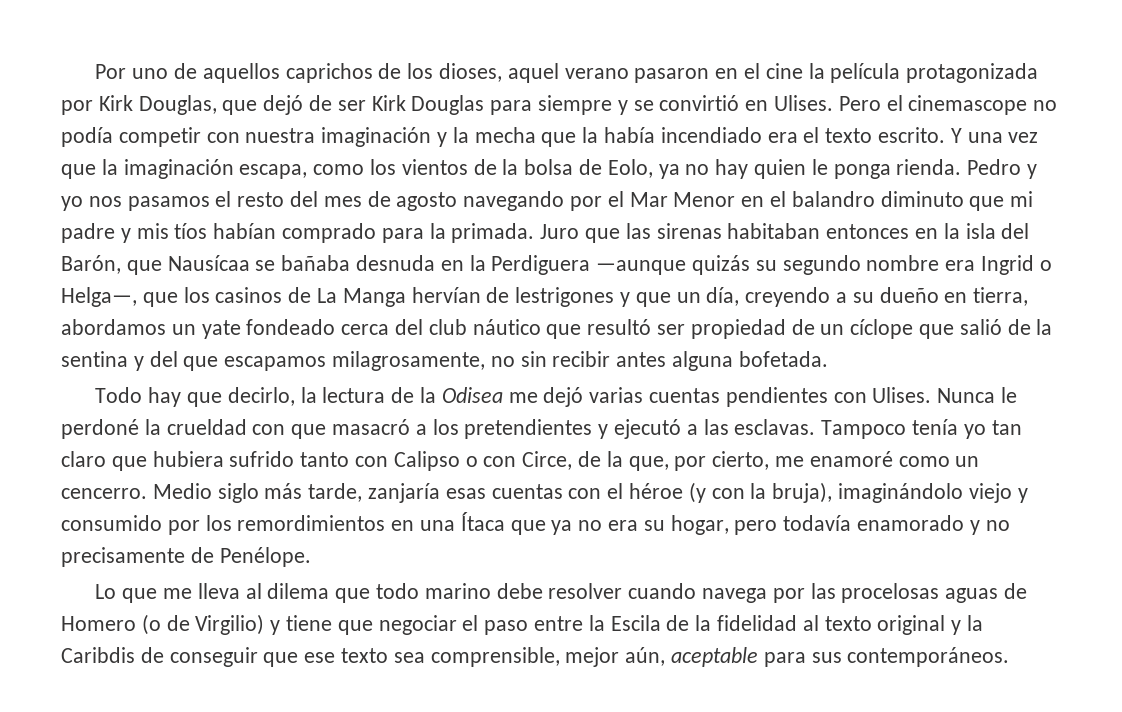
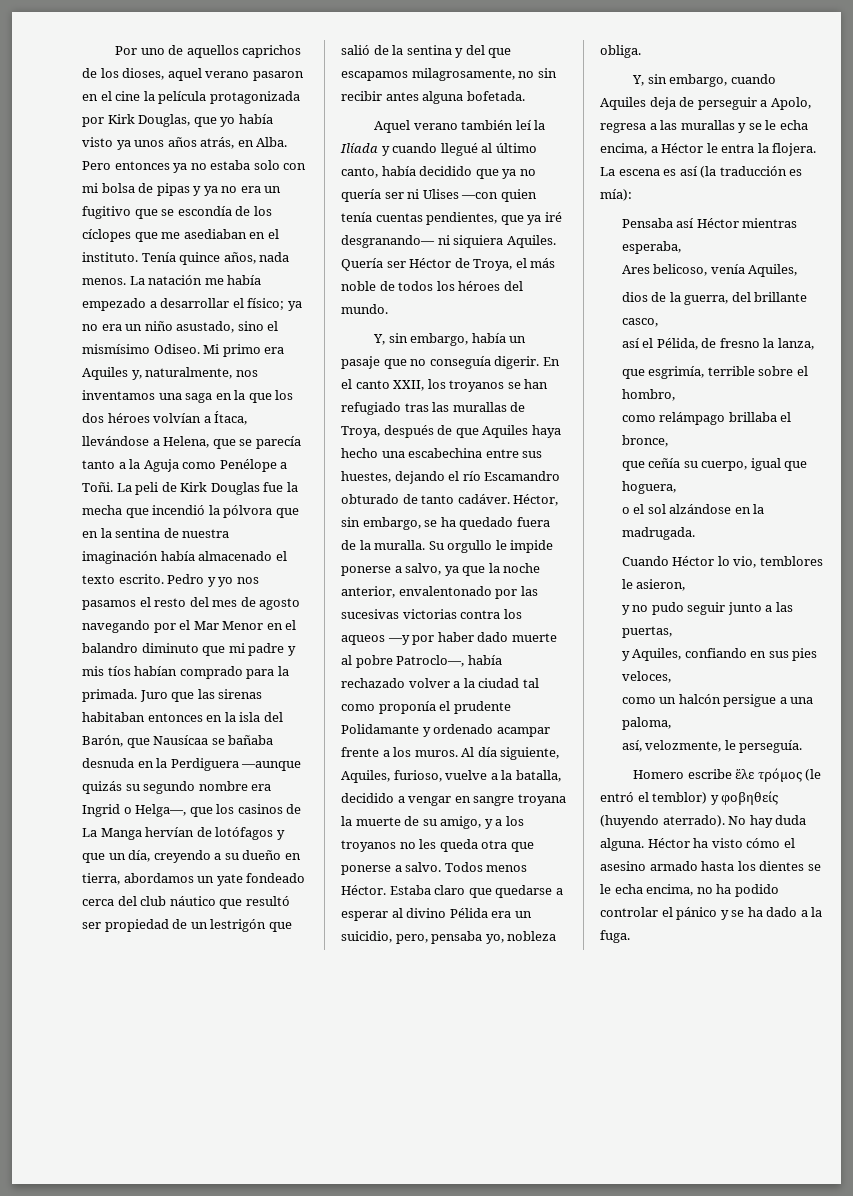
[263,95,1058,115] [61,127,1039,147] [61,159,962,179] dejó de ser Kirk Douglas para siempre y se convirtió en Ulises. Pero el cinemascope no podía competir con nuestra imaginación y la mecha que la había incendiado era el texto escrito. Y una vez que la imaginación escapa, como los vientos de la bolsa de Eolo, ya no hay quien le ponga rienda. -> [220,114,273,127] [82,137,288,150] [82,160,307,173] [82,183,282,196] [82,206,272,219] [82,229,279,242] [82,252,290,265] [82,275,262,285] [82,298,302,311] [82,321,279,333] [82,344,285,357] [82,367,258,380] [82,390,294,403] [82,411,248,425] [82,436,301,449] [82,459,288,472] [82,482,298,495] [82,505,299,518] [82,528,230,538] [82,551,287,564] [82,574,164,584] yo había visto ya unos años atrás, en Alba. Pero entonces ya no estaba solo con mi bolsa de pipas y ya no era un fugitivo que se escondía de los cíclopes que me asediaban en el instituto. Tenía quince años, nada menos. La natación me había empezado a desarrollar el físico; ya no era un niño asustado, sino el mismísimo Odiseo. Mi primo era Aquiles y, naturalmente, nos inventamos una saga en la que los dos héroes volvían a Ítaca, llevándose a Helena, que se parecía tanto a la Aguja como Penélope a Toñi. La peli de Kirk Douglas fue la mecha que incendió la pólvora que en la sentina de nuestra imaginación había almacenado el texto escrito.
[515,287,615,307] lestrigones -> [215,827,274,840] lotófagos
[850,319,914,339] cíclope -> [210,919,267,932] lestrigón
[95,387,1018,407] [61,419,1022,439] [61,451,980,471] [61,482,1028,503] [61,512,1010,535] [61,547,311,567] [95,583,1028,603] [61,614,984,635] [61,647,1010,667] Todo hay que decirlo, la lectura de la Odisea me dejó varias cuentas pendientes con Ulises. Nunca le perdoné la crueldad con que masacró a los pretendientes y ejecutó a las esclavas. Tampoco tenía yo tan claro que hubiera sufrido tanto con Calipso o con Circe, de la que, por cierto, me enamoré como un cencerro. Medio siglo más tarde, zanjaría esas cuentas con el héroe (y con la bruja), imaginándolo viejo y consumido por los remordimientos en una Ítaca que ya no era su hogar, pero todavía enamorado y no precisamente de Penélope. // Lo que me lleva al dilema que todo marino debe resolver cuando navega por las procelosas aguas de Homero (o de Virgilio) y tiene que negociar el paso entre la Escila de la fidelidad al texto original y la Caribdis de conseguir que ese texto sea comprensible, mejor aún, aceptable para sus contemporáneos. -> [374,120,546,133] [340,143,537,156] [341,166,536,179] [341,189,537,202] [341,212,562,225] [341,235,556,248] [341,258,556,271] [341,281,523,291] [341,304,388,314] [373,333,527,346] [341,356,560,369] [341,379,549,392] [341,402,526,415] [341,425,561,438] [341,448,543,458] [341,471,561,484] [341,494,559,506] [341,517,550,530] [341,540,554,553] [341,563,541,576] [341,586,538,599] [341,609,522,619] [341,632,557,645] [341,655,502,668] [341,678,539,688] [341,701,511,714] [341,724,550,737] [341,747,560,760] [341,770,561,783] [341,793,566,806] [341,816,524,829] [341,839,534,852] [341,862,528,875] [341,885,563,898] [341,908,532,921] [341,931,557,944] [600,45,641,58] [632,74,776,87] [600,97,811,110] [600,120,808,133] [600,143,817,156] [600,166,803,178] [600,189,632,201] [621,218,798,228] [621,241,681,254] [621,264,798,277] [621,292,808,305] [621,318,658,327] [621,338,814,350] [621,366,808,379] [621,389,675,401] [621,412,792,425] [621,435,668,447] [621,458,808,471] [621,481,676,494] [621,504,765,514] [621,527,695,540] [621,556,823,568] [621,579,686,591] [621,602,793,615] [621,626,672,638] [621,648,818,661] [621,671,671,683] [621,694,814,707] [621,717,671,730] [621,740,803,753] [633,768,822,782] [600,791,779,805] [600,815,807,828] [600,838,795,851] [600,861,821,871] [600,884,779,897] [600,907,823,920] [600,930,630,943] Aquel verano también leí la Ilíada y cuando llegué al último canto, había decidido que ya no quería ser ni Ulises —con quien tenía cuentas pendientes, que ya iré desgranando— ni siquiera Aquiles. Quería ser Héctor de Troya, el más noble de todos los héroes del mundo. // Y, sin embargo, había un pasaje que no conseguía digerir. En el canto XXII, los troyanos se han refugiado tras las murallas de Troya, después de que Aquiles haya hecho una escabechina entre sus huestes, dejando el río Escamandro obturado de tanto cadáver. Héctor, sin embargo, se ha quedado fuera de la muralla. Su orgullo le impide ponerse a salvo, ya que la noche anterior, envalentonado por las sucesivas victorias contra los aqueos —y por haber dado muerte al pobre Patroclo—, había rechazado volver a la ciudad tal como proponía el prudente Polidamante y ordenado acampar frente a los muros. Al día siguiente, Aquiles, furioso, vuelve a la batalla, decidido a vengar en sangre troyana la muerte de su amigo, y a los troyanos no les queda otra que ponerse a salvo. Todos menos Héctor. Estaba claro que quedarse a esperar al divino Pélida era un suicidio, pero, pensaba yo, nobleza obliga. // Y, sin embargo, cuando Aquiles deja de perseguir a Apolo, regresa a las murallas y se le echa encima, a Héctor le entra la flojera. La escena es así (la traducción es mía): // Pensaba así Héctor mientras esperaba, // Ares belicoso, venía Aquiles, // dios de la guerra, del brillante casco, // así el Pélida, de fresno la lanza, // que esgrimía, terrible sobre el hombro, // como relámpago brillaba el bronce, // que ceñía su cuerpo, igual que hoguera, // o el sol alzándose en la madrugada. // Cuando Héctor lo vio, temblores le asieron, // y no pudo seguir junto a las puertas, // y Aquiles, confiando en sus pies veloces, // como un halcón persigue a una paloma, // así, velozmente, le perseguía. // Homero escribe ἕλε τρόμος (le entró el temblor) y φοβηθείς (huyendo aterrado). No hay duda alguna. Héctor ha visto cómo el asesino armado hasta los dientes se le echa encima, no ha podido controlar el pánico y se ha dado a la fuga.

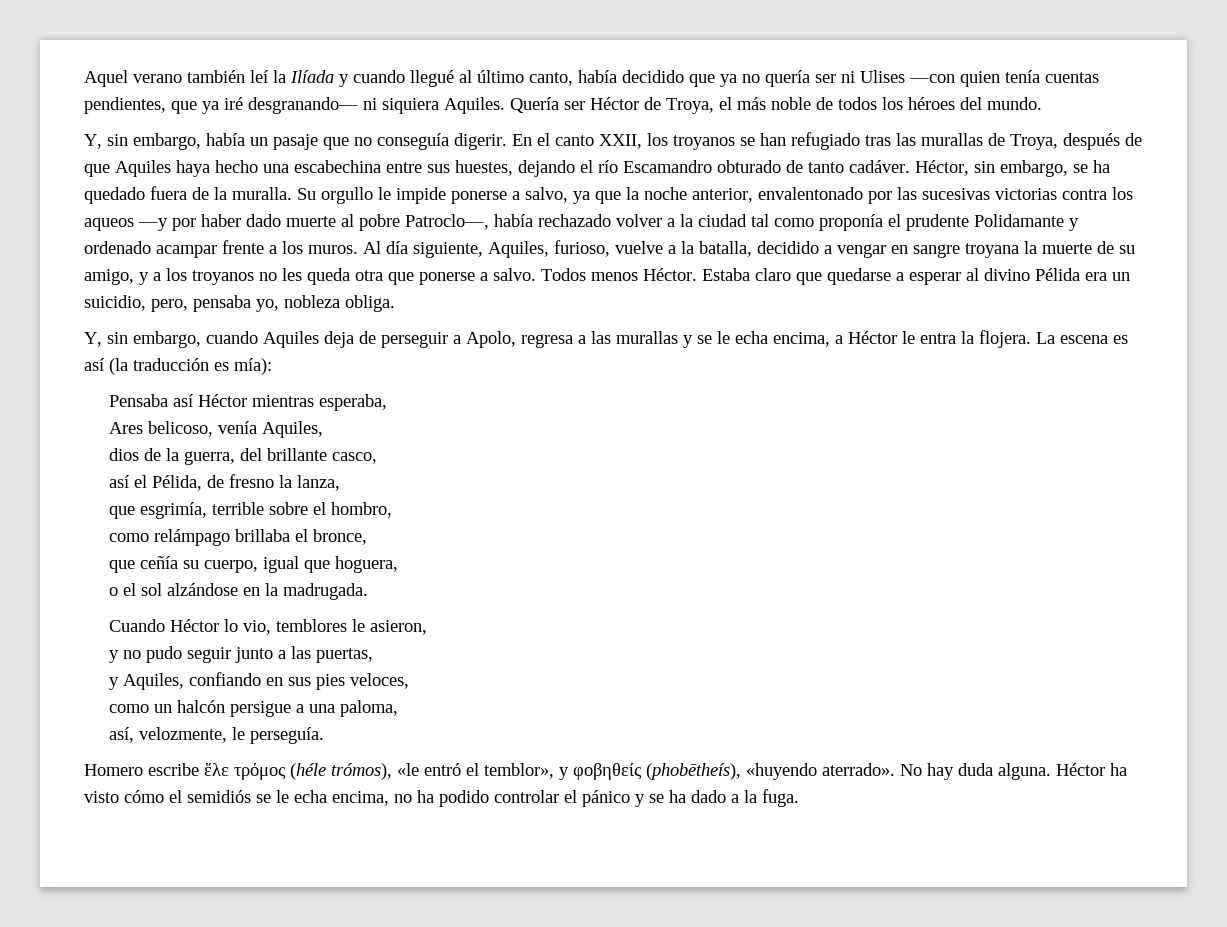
[115,45,302,58] [82,68,304,81] [82,91,300,104] [82,114,273,127] [82,137,288,150] [82,160,307,173] [82,183,282,196] [82,206,272,219] [82,229,279,242] [82,252,290,265] [82,275,262,285] [82,298,302,311] [82,321,279,333] [82,344,285,357] [82,367,258,380] [82,390,294,403] [82,411,248,425] [82,436,301,449] [82,459,288,472] [82,482,298,495] [82,505,299,518] [82,528,230,538] [82,551,287,564] [82,574,259,587] [82,597,301,610] [82,620,297,633] [82,643,296,656] [82,666,289,679] [82,689,263,702] [82,712,283,722] [82,735,274,748] [82,758,302,771] [82,781,272,794] [82,804,302,817] [82,827,285,840] [82,850,301,863] [82,873,306,886] [82,896,290,909] [82,919,292,932] [341,45,512,58] [341,68,557,81] [341,91,525,104] Por uno de aquellos caprichos de los dioses, aquel verano pasaron en el cine la película protagonizada por Kirk Douglas, que yo había visto ya unos años atrás, en Alba. Pero entonces ya no estaba solo con mi bolsa de pipas y ya no era un fugitivo que se escondía de los cíclopes que me asediaban en el instituto. Tenía quince años, nada menos. La natación me había empezado a desarrollar el físico; ya no era un niño asustado, sino el mismísimo Odiseo. Mi primo era Aquiles y, naturalmente, nos inventamos una saga en la que los dos héroes volvían a Ítaca, llevándose a Helena, que se parecía tanto a la Aguja como Penélope a Toñi. La peli de Kirk Douglas fue la mecha que incendió la pólvora que en la sentina de nuestra imaginación había almacenado el texto escrito. Pedro y yo nos pasamos el resto del mes de agosto navegando por el Mar Menor en el balandro diminuto que mi padre y mis tíos habían comprado para la primada. Juro que las sirenas habitaban entonces en la isla del Barón, que Nausícaa se bañaba desnuda en la Perdiguera —aunque quizás su segundo nombre era Ingrid o Helga—, que los casinos de La Manga hervían de lotófagos y que un día, creyendo a su dueño en tierra, abordamos un yate fondeado cerca del club náutico que resultó ser propiedad de un lestrigón que salió de la sentina y del que escapamos milagrosamente, no sin recibir antes alguna bofetada. // -> (84, 78) none
[805,769,822,781] (le -> [290,763,419,780] (héle trómos), «le
[652,792,708,804] temblor) -> [484,763,554,779] temblor»,
[600,815,725,828] (huyendo aterrado). -> [646,763,895,780] (phobētheís), «huyendo aterrado».
[600,861,805,871] asesino armado hasta los dientes -> [187,790,251,803] semidiós

